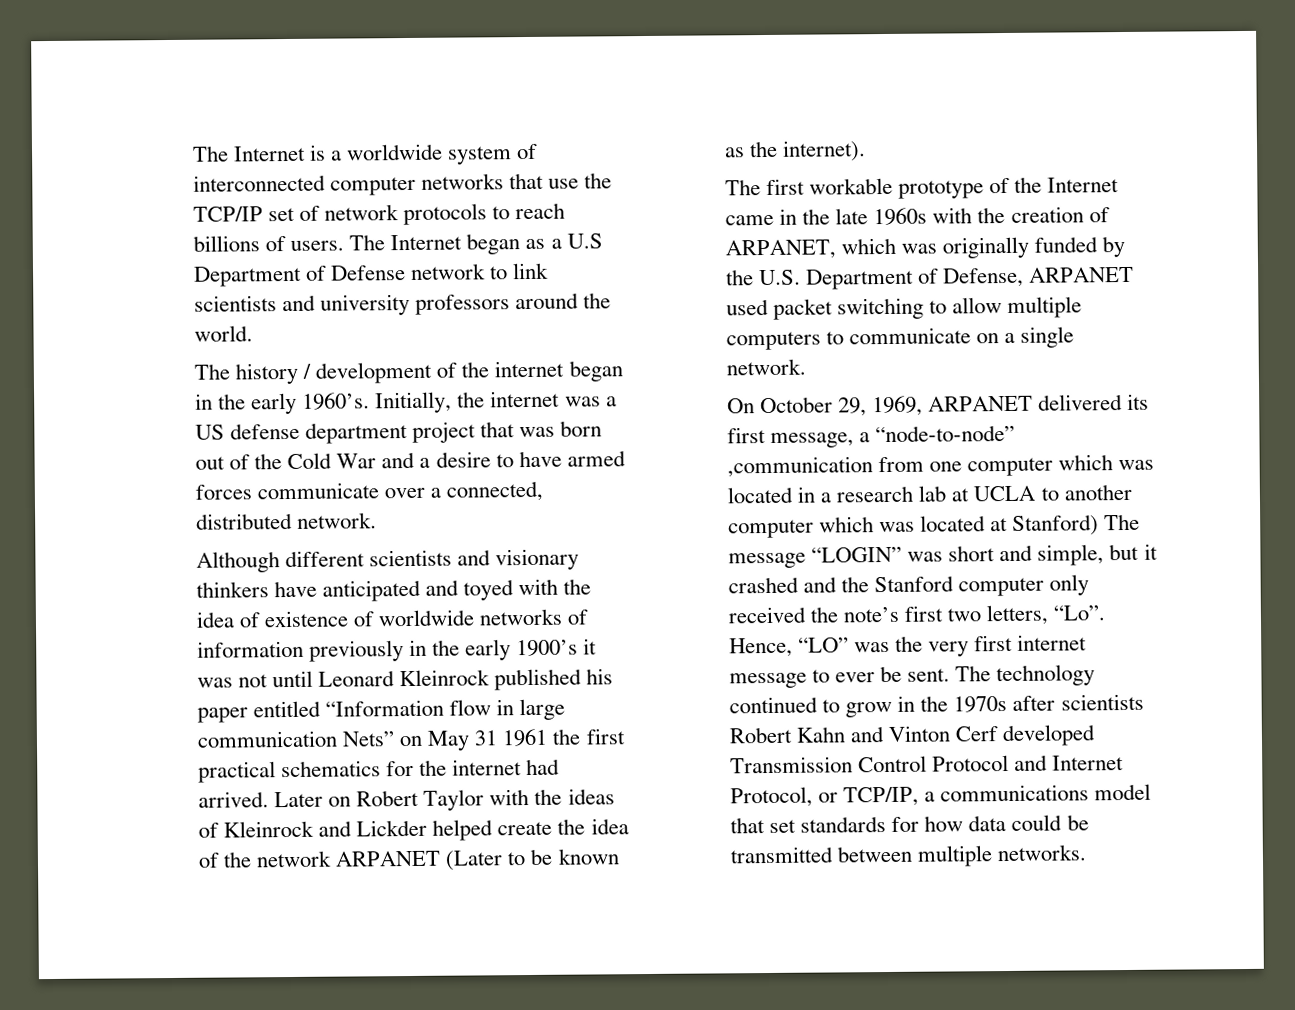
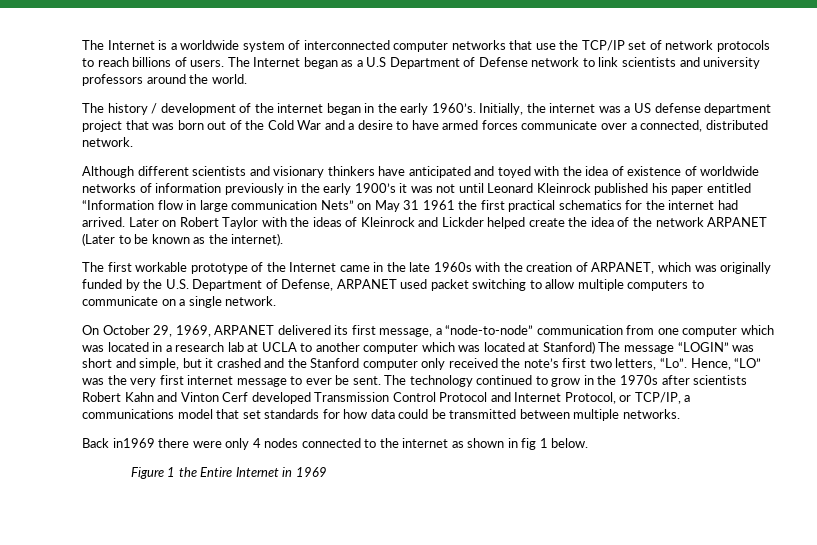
[727,456,874,478] ,communication -> [536,325,623,335] communication
(1087, 853) none -> [82,438,589,450] [130,467,327,479] // Back in1969 there were only 4 nodes connected to the internet as shown in fig 1 below. // Figure 1 the Entire Internet in 1969

